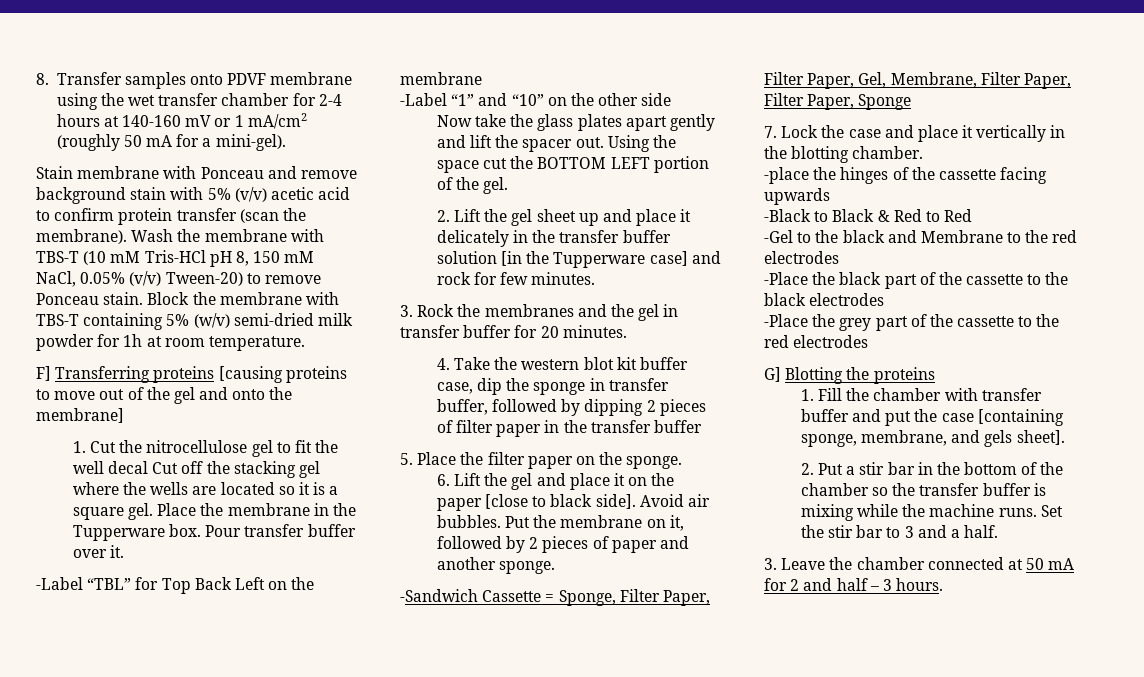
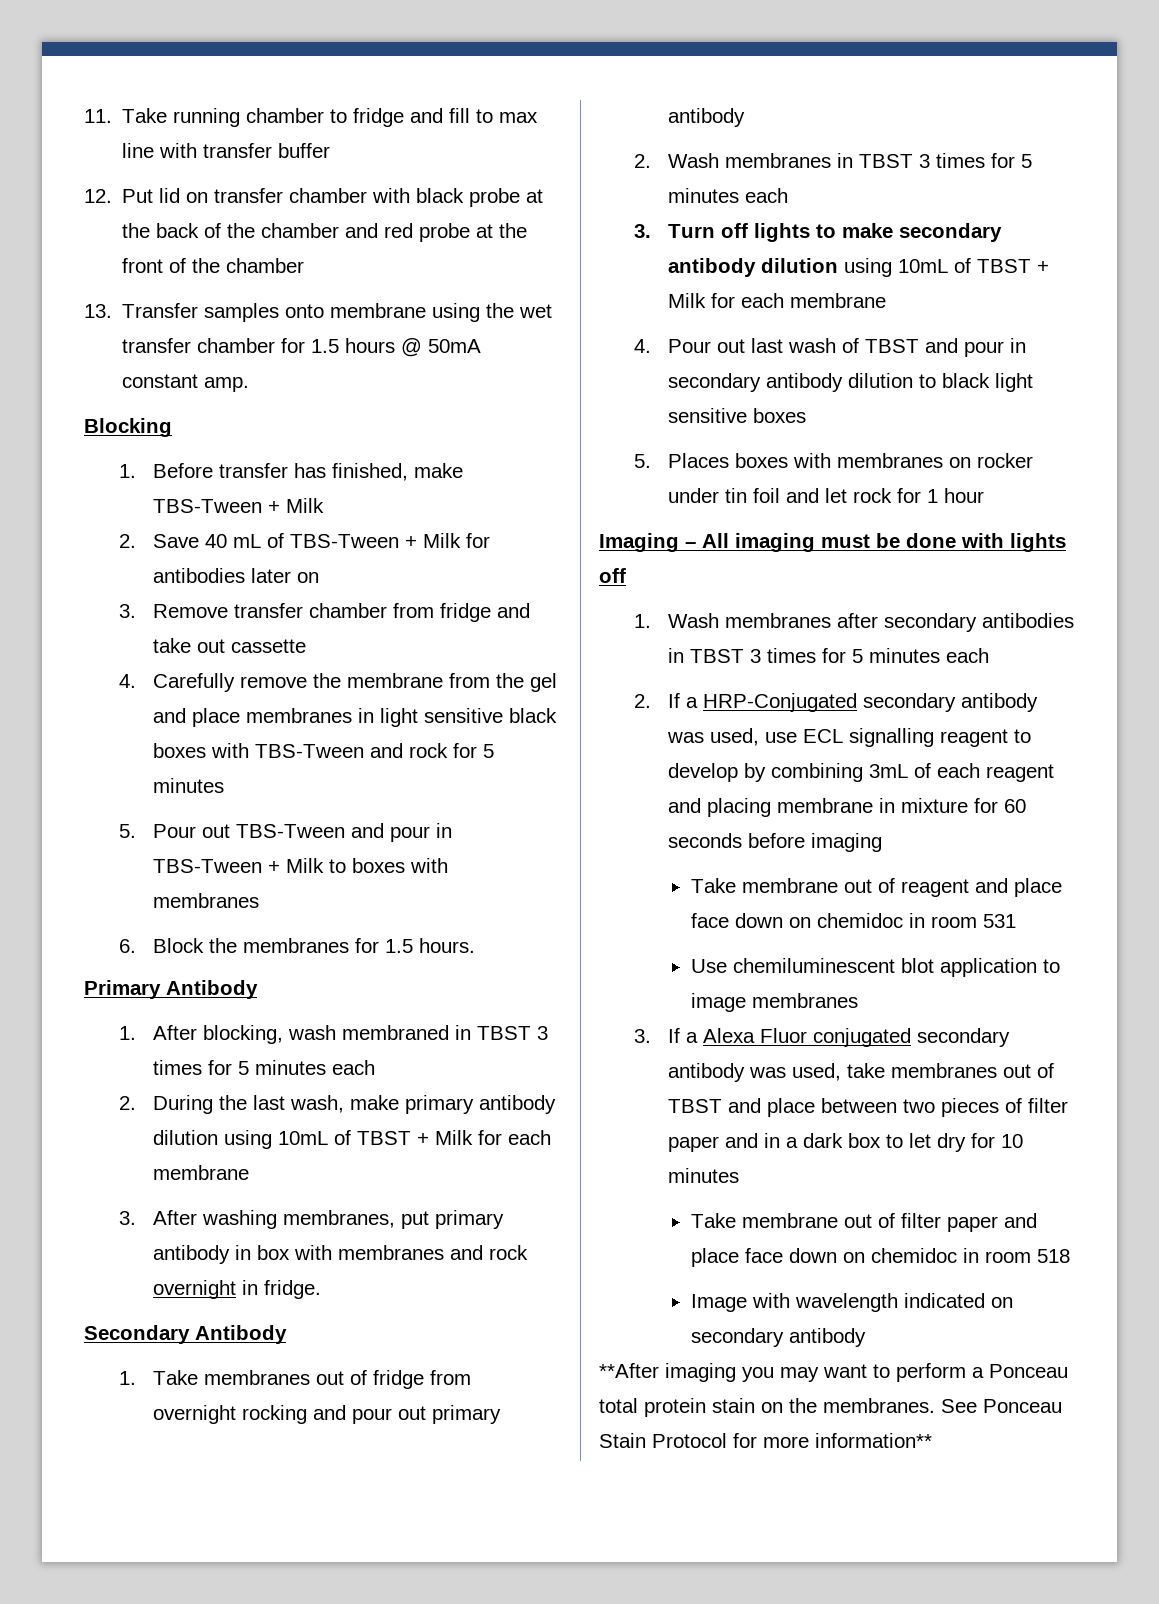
[36,73,49,85] 8. -> [84,108,539,127] [122,143,331,158] [84,188,544,207] [122,223,528,242] [122,258,305,273] [84,304,112,318] 11. Take running chamber to fridge and fill to max line with transfer buffer // 12. Put lid on transfer chamber with black probe at the back of the chamber and red probe at the front of the chamber // 13.
[227,73,267,85] PDVF -> (325, 311) none
[318,94,342,106] [56,113,307,129] [56,134,286,151] [36,166,357,179] [36,187,351,204] [36,208,306,225] [36,229,324,244] [36,250,315,267] [36,271,321,287] [36,292,339,305] [36,313,353,330] [36,334,305,351] [36,366,347,383] [36,387,293,404] [36,408,124,423] [72,440,339,457] [72,461,320,478] [72,482,339,495] [72,503,356,520] [72,524,356,541] [72,545,124,558] [36,577,315,594] [400,72,482,85] [400,93,672,106] [436,114,715,131] [436,135,676,152] [436,156,709,173] [436,177,509,194] [436,209,692,226] [436,230,671,247] [436,251,721,268] [436,272,596,285] [400,304,679,321] [400,325,627,338] [436,357,688,370] [436,378,669,395] [436,399,706,416] [436,420,702,437] [400,452,683,469] [436,473,675,490] [436,494,710,511] [436,515,684,531] [436,536,689,553] [436,557,555,574] [400,589,710,606] [764,72,1071,89] [764,93,912,110] [764,125,1066,142] [764,146,924,163] [764,167,1048,184] [764,188,830,205] [764,209,973,222] [764,230,1078,243] [764,251,839,264] [764,272,1069,289] [764,293,885,306] [764,314,1060,331] [764,335,869,348] [764,367,935,384] [800,388,1042,401] [800,409,1064,426] [800,430,1065,447] [800,462,1064,475] [800,483,1046,496] [800,504,1063,521] [800,525,999,538] [764,557,1075,570] [764,578,944,591] 2-4 hours at 140-160 mV or 1 mA/cm2 (roughly 50 mA for a mini-gel). // Stain membrane with Ponceau and remove background stain with 5% (v/v) acetic acid to confirm protein transfer (scan the membrane). Wash the membrane with TBS-T (10 mM Tris-HCl pH 8, 150 mM NaCl, 0.05% (v/v) Tween-20) to remove Ponceau stain. Block the membrane with TBS-T containing 5% (w/v) semi-dried milk powder for 1h at room temperature. // F] Transferring proteins [causing proteins to move out of the gel and onto the membrane] // 1. Cut the nitrocellulose gel to fit the well decal Cut off the stacking gel where the wells are located so it is a square gel. Place the membrane in the Tupperware box. Pour transfer buffer over it. // -Label “TBL” for Top Back Left on the membrane // -Label “1” and “10” on the other side // Now take the glass plates apart gently and lift the spacer out. Using the space cut the BOTTOM LEFT portion of the gel. // 2. Lift the gel sheet up and place it delicately in the transfer buffer solution [in the Tupperware case] and rock for few minutes. // 3. Rock the membranes and the gel in transfer buffer for 20 minutes. // 4. Take the western blot kit buffer case, dip the sponge in transfer buffer, followed by dipping 2 pieces of filter paper in the transfer buffer // 5. Place the filter paper on the sponge. // 6. Lift the gel and place it on the paper [close to black side]. Avoid air bubbles. Put the membrane on it, followed by 2 pieces of paper and another sponge. // -Sandwich Cassette = Sponge, Filter Paper, Filter Paper, Gel, Membrane, Filter Paper, Filter Paper, Sponge // 7. Lock the case and place it vertically in the blotting chamber. // -place the hinges of the cassette facing upwards // -Black to Black & Red to Red // -Gel to the black and Membrane to the red electrodes // -Place the black part of the cassette to the black electrodes // -Place the grey part of the cassette to the red electrodes // G] Blotting the proteins // 1. Fill the chamber with transfer buffer and put the case [containing sponge, membrane, and gels sheet]. // 2. Put a stir bar in the bottom of the chamber so the transfer buffer is mixing while the machine runs. Set the stir bar to 3 and a half. // 3. Leave the chamber connected at 50 mA for 2 and half – 3 hours. -> [311,338,482,357] [122,374,250,392] [84,418,172,437] [118,463,464,481] [153,498,325,513] [118,533,491,548] [153,568,320,583] [118,603,531,622] [153,638,307,653] [118,673,558,692] [153,708,558,727] [153,743,495,758] [153,778,225,793] [118,823,453,842] [153,858,449,873] [153,893,260,908] [118,938,476,953] [84,980,258,999] [118,1025,549,1044] [153,1060,376,1075] [118,1095,557,1114] [153,1130,552,1149] [153,1165,250,1180] [118,1210,505,1229] [153,1245,529,1264] [153,1280,322,1299] [84,1325,287,1344] [118,1370,472,1389] [153,1405,502,1424] [668,108,746,127] [633,153,1033,168] [668,188,789,203] [633,223,1003,242] [668,258,1050,277] [668,293,887,308] [633,338,1027,357] [668,373,1034,392] [668,408,807,423] [633,453,1034,468] [668,488,985,503] [599,533,1066,552] [599,568,626,583] [633,613,1075,632] [668,648,990,663] [633,693,1039,712] [667,728,1032,747] [668,763,1055,782] [668,798,1027,817] [668,833,883,852] [690,878,1062,897] [690,913,1016,928] [690,958,1060,977] [690,993,858,1012] [633,1028,1011,1047] [668,1063,1055,1082] [668,1098,1069,1117] [668,1133,1024,1152] [668,1168,740,1183] [690,1213,1037,1232] [690,1248,1070,1267] [690,1293,1013,1312] [690,1328,866,1347] [599,1363,1068,1382] [599,1398,1062,1417] [599,1433,932,1448] 1.5 hours @ 50mA constant amp. // Blocking // 1. Before transfer has finished, make TBS-Tween + Milk // 2. Save 40 mL of TBS-Tween + Milk for antibodies later on // 3. Remove transfer chamber from fridge and take out cassette // 4. Carefully remove the membrane from the gel and place membranes in light sensitive black boxes with TBS-Tween and rock for 5 minutes // 5. Pour out TBS-Tween and pour in TBS-Tween + Milk to boxes with membranes // 6. Block the membranes for 1.5 hours. // Primary Antibody // 1. After blocking, wash membraned in TBST 3 times for 5 minutes each // 2. During the last wash, make primary antibody dilution using 10mL of TBST + Milk for each membrane // 3. After washing membranes, put primary antibody in box with membranes and rock overnight in fridge. // Secondary Antibody // 1. Take membranes out of fridge from overnight rocking and pour out primary antibody // 2. Wash membranes in TBST 3 times for 5 minutes each // 3. Turn off lights to make secondary antibody dilution using 10mL of TBST + Milk for each membrane // 4. Pour out last wash of TBST and pour in secondary antibody dilution to black light sensitive boxes // 5. Places boxes with membranes on rocker under tin foil and let rock for 1 hour // Imaging – All imaging must be done with lights off // 1. Wash membranes after secondary antibodies in TBST 3 times for 5 minutes each // 2. If a HRP-Conjugated secondary antibody was used, use ECL signalling reagent to develop by combining 3mL of each reagent and placing membrane in mixture for 60 seconds before imaging // Take membrane out of reagent and place face down on chemidoc in room 531 // Use chemiluminescent blot application to image membranes // 3. If a Alexa Fluor conjugated secondary antibody was used, take membranes out of TBST and place between two pieces of filter paper and in a dark box to let dry for 10 minutes // Take membrane out of filter paper and place face down on chemidoc in room 518 // Image with wavelength indicated on secondary antibody // **After imaging you may want to perform a Ponceau total protein stain on the membranes. See Ponceau Stain Protocol for more information**

